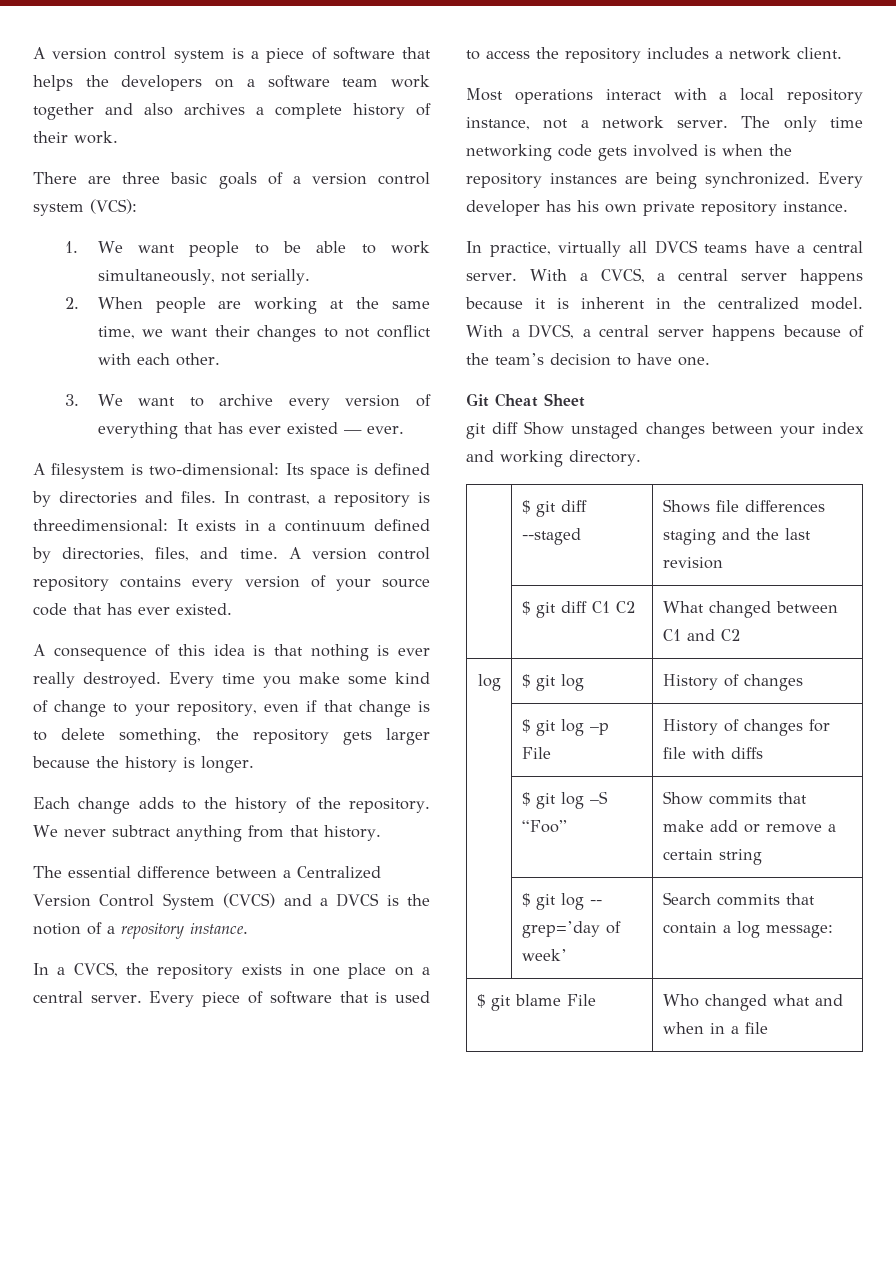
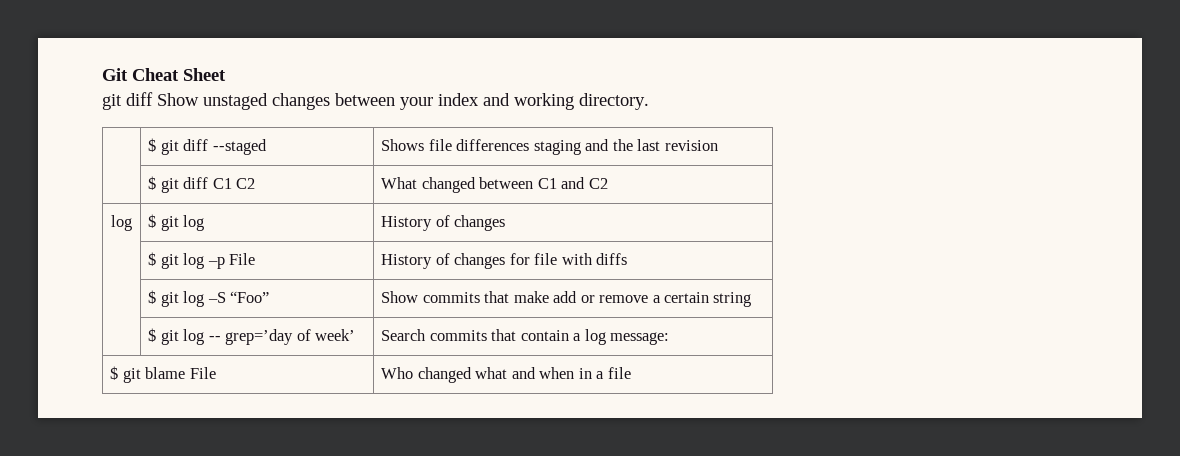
[33,47,432,63] [33,75,431,91] [33,103,431,120] [33,131,118,144] [33,172,430,189] [33,199,137,216] [65,241,430,257] [97,269,310,285] [65,297,430,314] [97,325,431,342] [97,353,220,366] [65,394,431,410] [97,422,404,439] [33,463,431,479] [32,491,430,507] [33,519,430,532] [32,547,430,563] [33,575,431,591] [33,603,232,616] [33,644,430,661] [33,672,430,688] [33,700,430,717] [33,728,430,745] [32,756,254,773] [33,797,431,814] [33,825,381,842] [33,866,381,879] [33,893,430,910] [33,922,248,939] [33,962,431,979] [33,991,430,1007] [466,47,842,63] [466,88,863,104] [466,116,863,132] [466,144,792,161] [466,172,863,189] [466,200,848,216] [466,240,863,257] [466,268,863,285] [465,297,863,310] [466,324,864,341] [466,353,710,366] A version control system is a piece of software that helps the developers on a software team work together and also archives a complete history of their work. // There are three basic goals of a version control system (VCS): // 1. We want people to be able to work simultaneously, not serially. // 2. When people are working at the same time, we want their changes to not conflict with each other. // 3. We want to archive every version of everything that has ever existed — ever. // A filesystem is two-dimensional: Its space is defined by directories and files. In contrast, a repository is threedimensional: It exists in a continuum defined by directories, files, and time. A version control repository contains every version of your source code that has ever existed. // A consequence of this idea is that nothing is ever really destroyed. Every time you make some kind of change to your repository, even if that change is to delete something, the repository gets larger because the history is longer. // Each change adds to the history of the repository. We never subtract anything from that history. // The essential difference between a Centralized Version Control System (CVCS) and a DVCS is the notion of a repository instance. // In a CVCS, the repository exists in one place on a central server. Every piece of software that is used to access the repository includes a network client. // Most operations interact with a local repository instance, not a network server. The only time networking code gets involved is when the repository instances are being synchronized. Every developer has his own private repository instance. // In practice, virtually all DVCS teams have a central server. With a CVCS, a central server happens because it is inherent in the centralized model. With a DVCS, a central server happens because of the team’s decision to have one. // -> (102, 74) none

